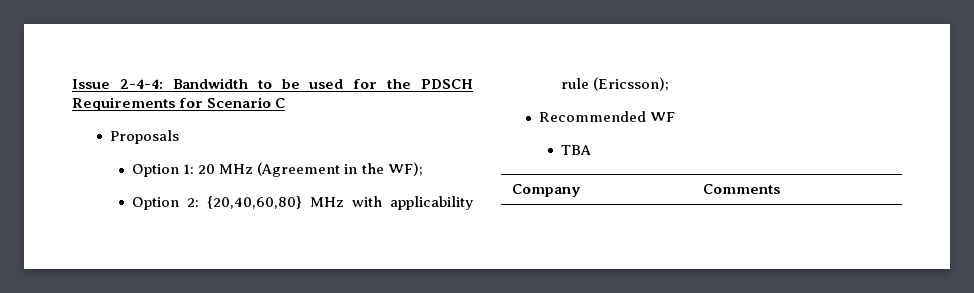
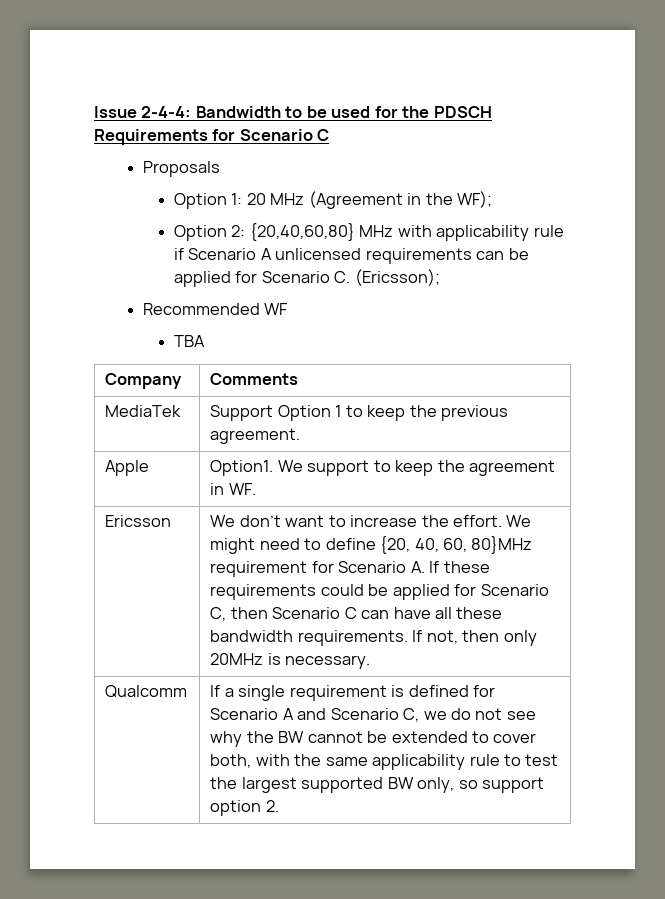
(590, 83) none -> [173,248,529,264] [173,271,351,287] if Scenario A unlicensed requirements can be applied for Scenario C.
(780, 189) none -> [105,405,182,417] [210,405,508,421] [210,428,301,444] [105,460,150,476] [210,460,555,476] [210,483,256,495] [105,515,172,527] [210,515,532,527] [210,536,533,554] [210,561,490,577] [210,584,549,600] [210,607,503,621] [210,630,537,646] [210,653,371,669] [105,685,188,697] [210,685,495,701] [210,708,536,722] [210,731,537,747] [210,754,559,770] [210,777,544,793] [210,800,279,816] // MediaTek | Support Option 1 to keep the previous agreement. // Apple | Option1. We support to keep the agreement in WF. // Ericsson | We don’t want to increase the effort. We might need to define {20, 40, 60, 80}MHz requirement for Scenario A. If these requirements could be applied for Scenario C, then Scenario C can have all these bandwidth requirements. If not, then only 20MHz is necessary. // Qualcomm | If a single requirement is defined for Scenario A and Scenario C, we do not see why the BW cannot be extended to cover both, with the same applicability rule to test the largest supported BW only, so support option 2.

